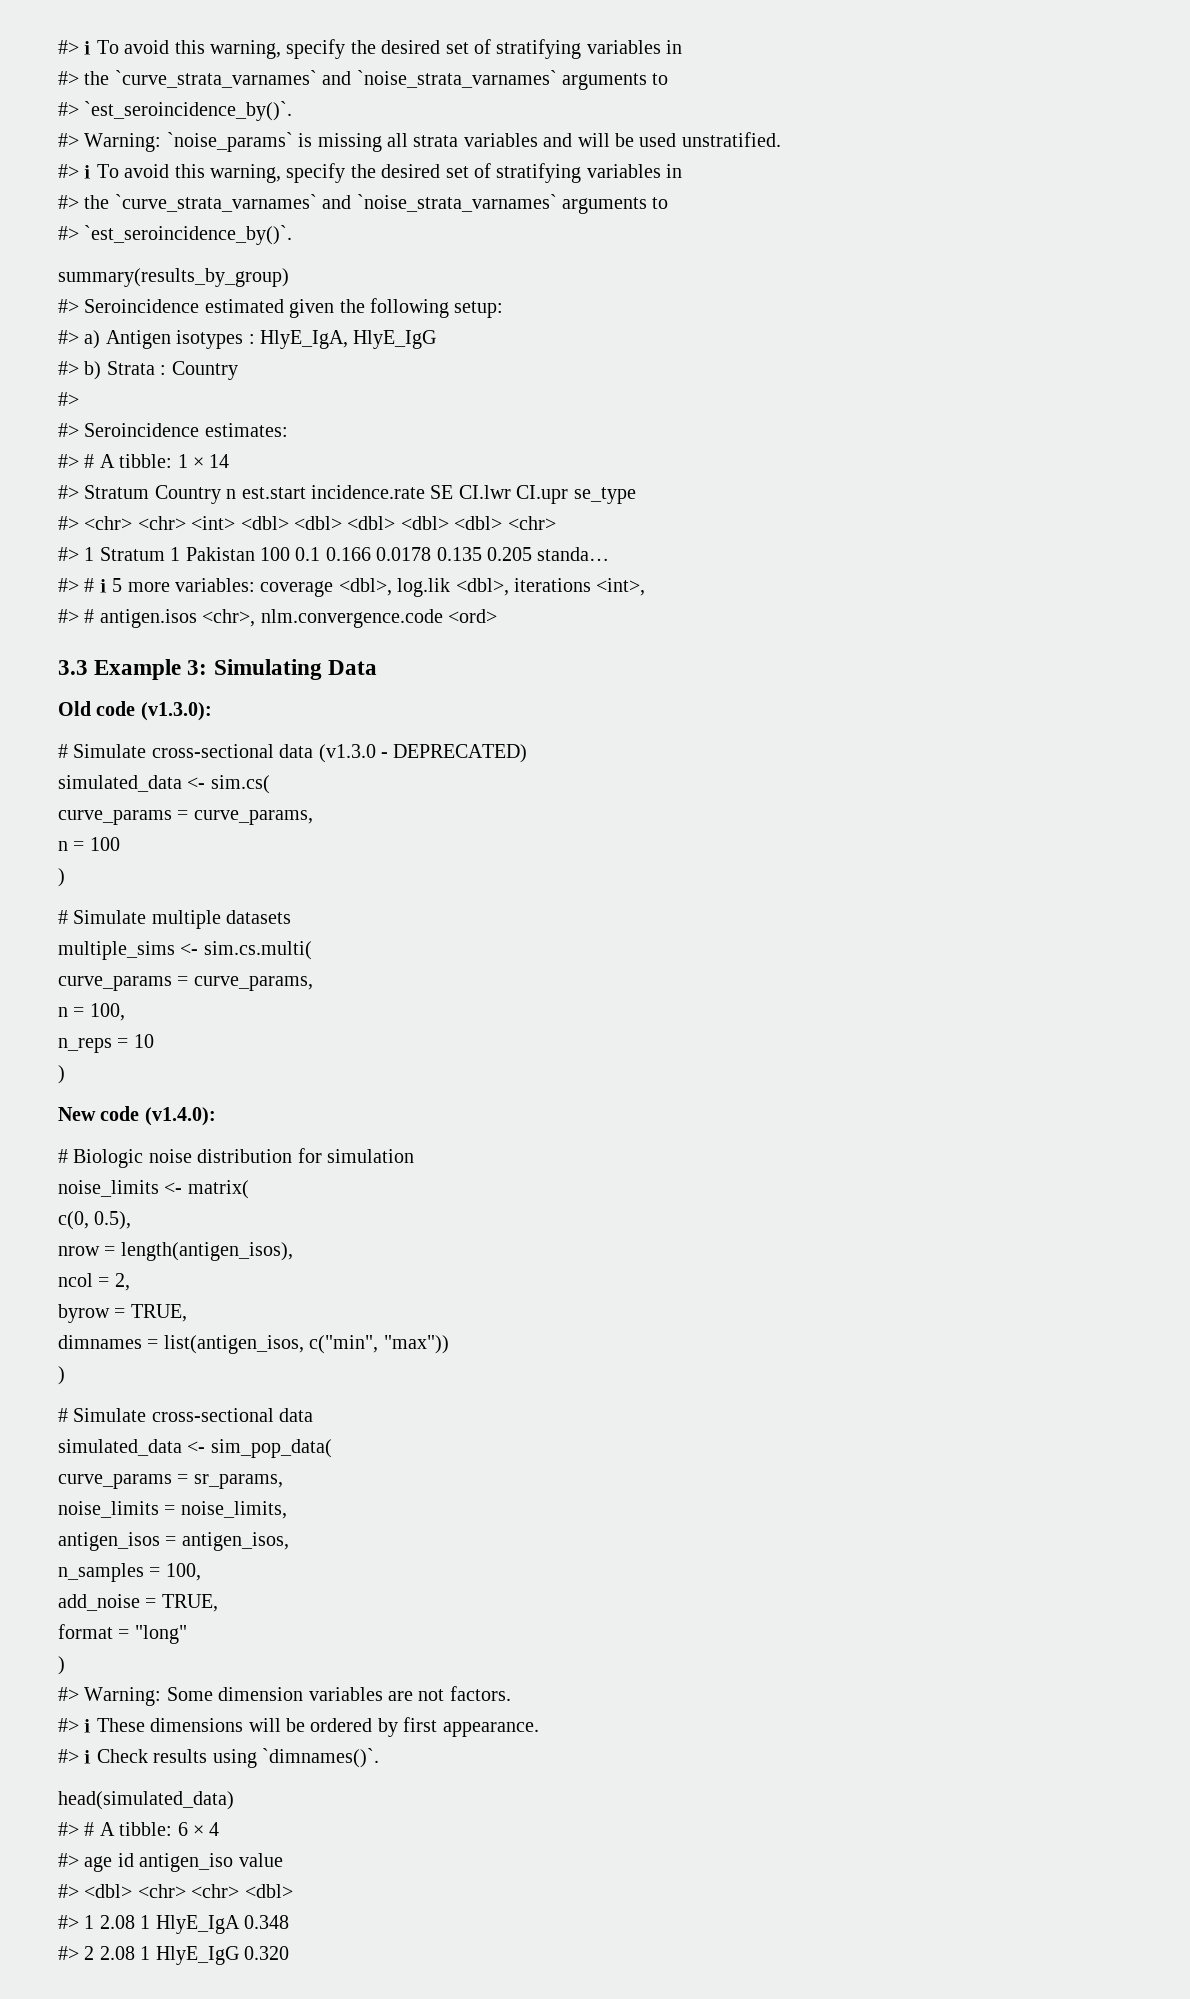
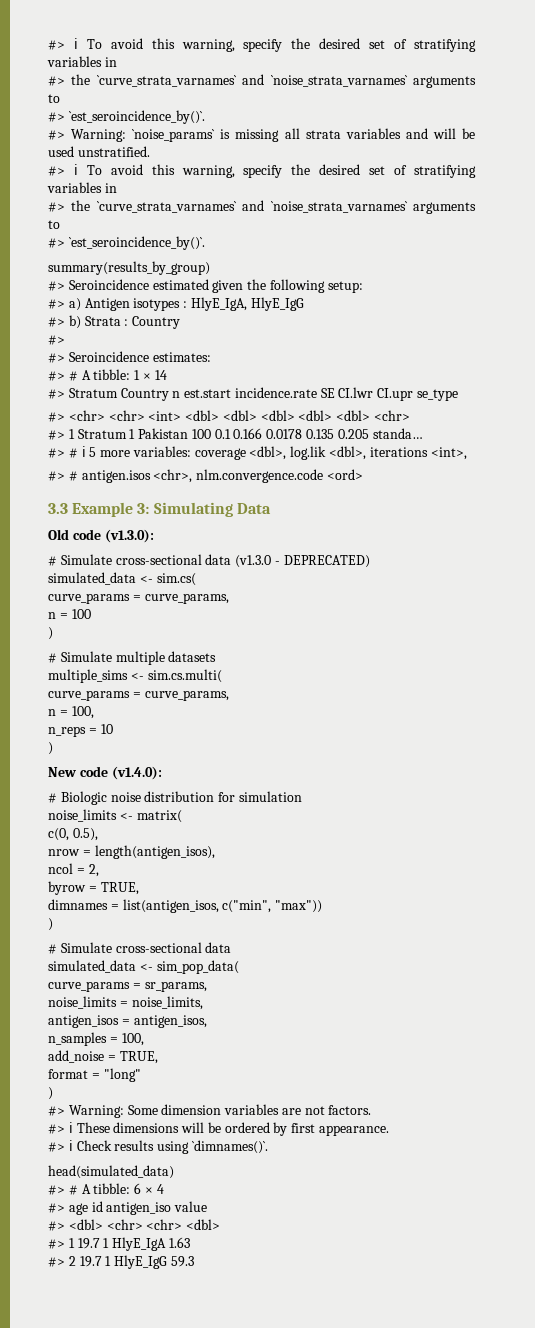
[99,1915,135,1929] 2.08 -> [77,1238,100,1249] 19.7
[244,1915,289,1929] 0.348 -> [168,1237,190,1248] 1.63
[99,1946,135,1960] 2.08 -> [79,1256,102,1267] 19.7
[244,1946,289,1960] 0.320 -> [170,1256,194,1267] 59.3

